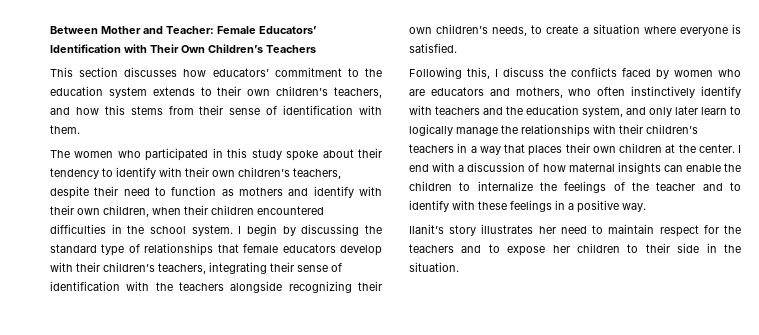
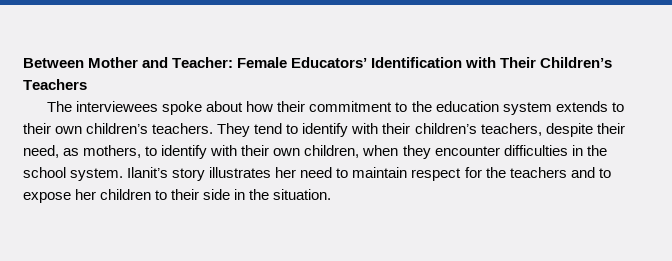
[181,45,205,53] Own -> (537, 62) none
[50,67,269,77] This section discusses how educators’ -> [47,101,306,115] The interviewees spoke about how their
[334,87,382,98] [50,105,382,115] [50,125,80,134] [50,148,383,161] [50,167,235,179] teachers, and how this stems from their sense of identification with them. // The women who participated in this study spoke about their tendency to identify with their own -> [152,123,411,137] teachers. They tend to identify with their
[123,186,309,196] need to function as mothers and -> [23,145,158,158] need, as mothers, to
[184,205,324,215] their children encountered -> [402,145,500,159] they encounter
[238,224,382,236] [50,243,382,256] [50,262,342,274] [50,281,382,293] [409,24,741,36] [409,43,457,53] [409,67,741,79] [409,86,741,98] [409,105,741,117] [409,124,698,137] [409,143,741,156] [409,162,741,174] [409,181,741,193] [409,200,646,213] I begin by discussing the standard type of relationships that female educators develop with their children’s teachers, integrating their sense of identification with the teachers alongside recognizing their own children’s needs, to create a situation where everyone is satisfied. // Following this, I discuss the conflicts faced by women who are educators and mothers, who often instinctively identify with teachers and the education system, and only later learn to logically manage the relationships with their children’s teachers in a way that places their own children at the center. I end with a discussion of how maternal insights can enable the children to internalize the feelings of the teacher and to identify with these feelings in a positive way. // -> (124, 174) none

